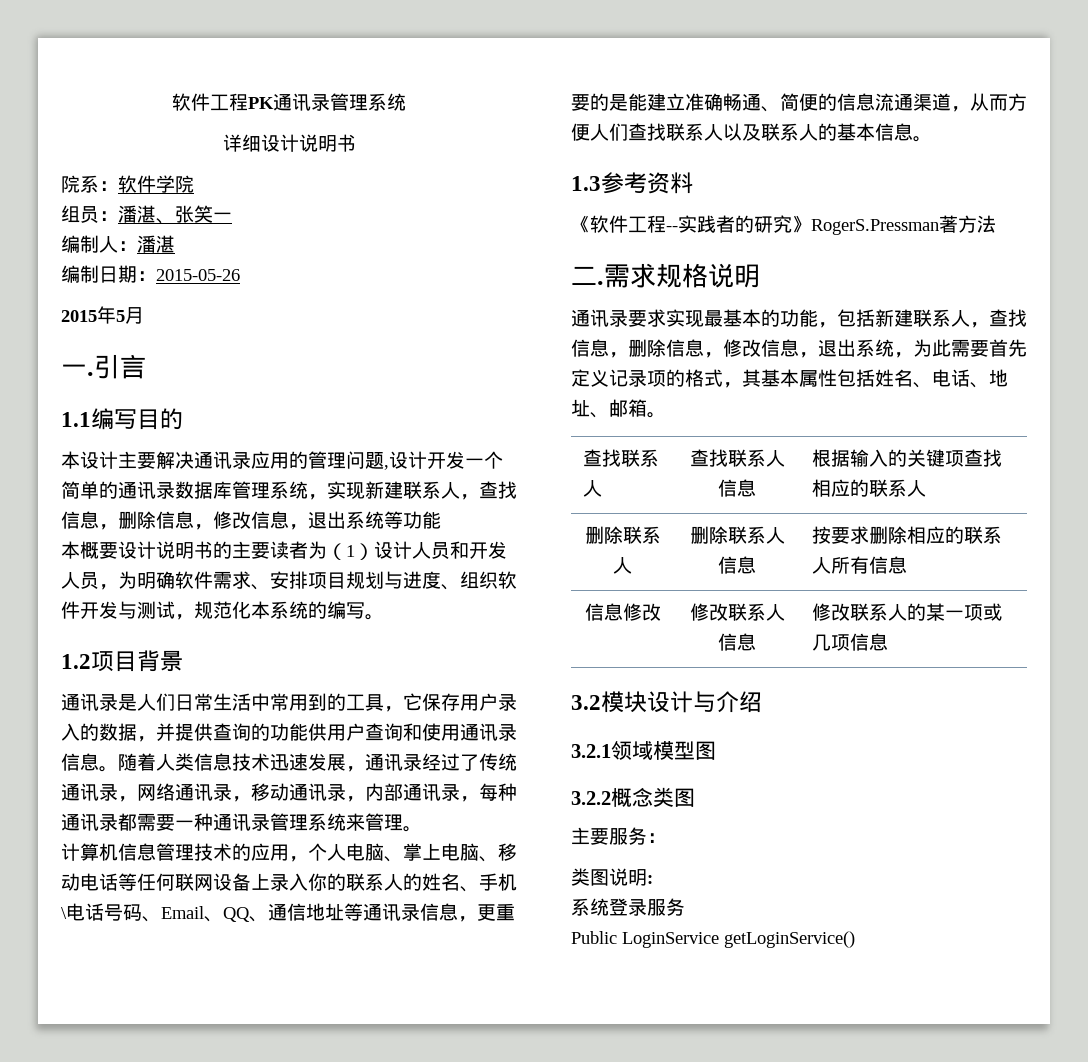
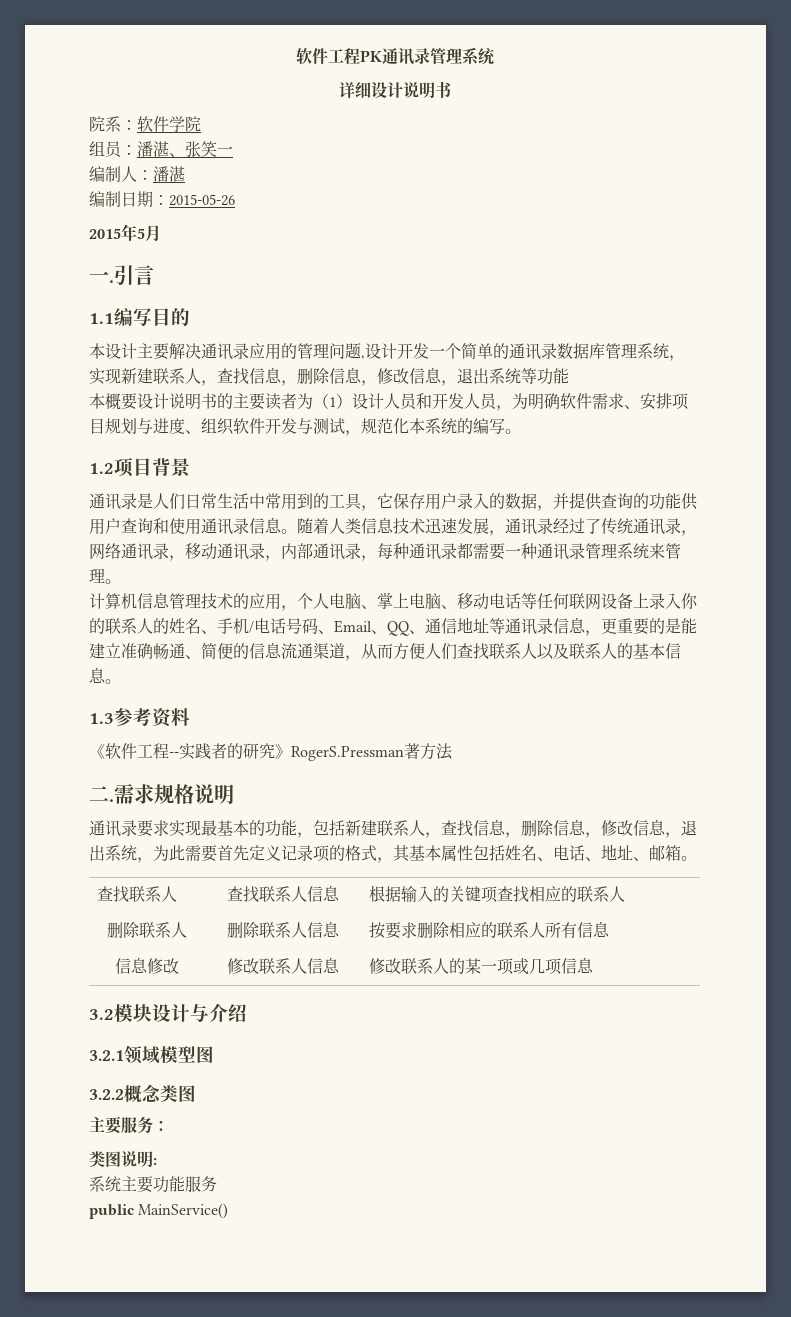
[61,907,67,919] \ -> [249,621,254,633] /
[609,898,647,916] 登录 -> [121,1176,185,1193] 主要功能
[571,931,855,948] Public LoginService getLoginService() -> [89,1203,229,1219] public MainService()

